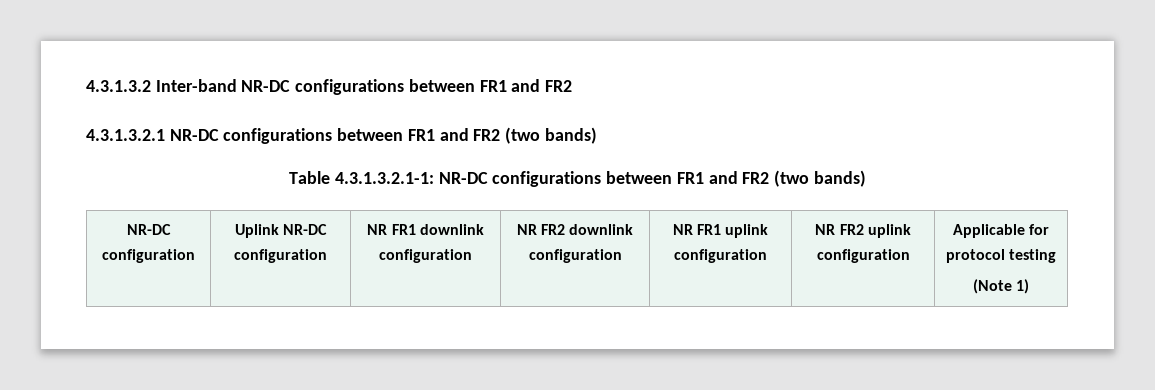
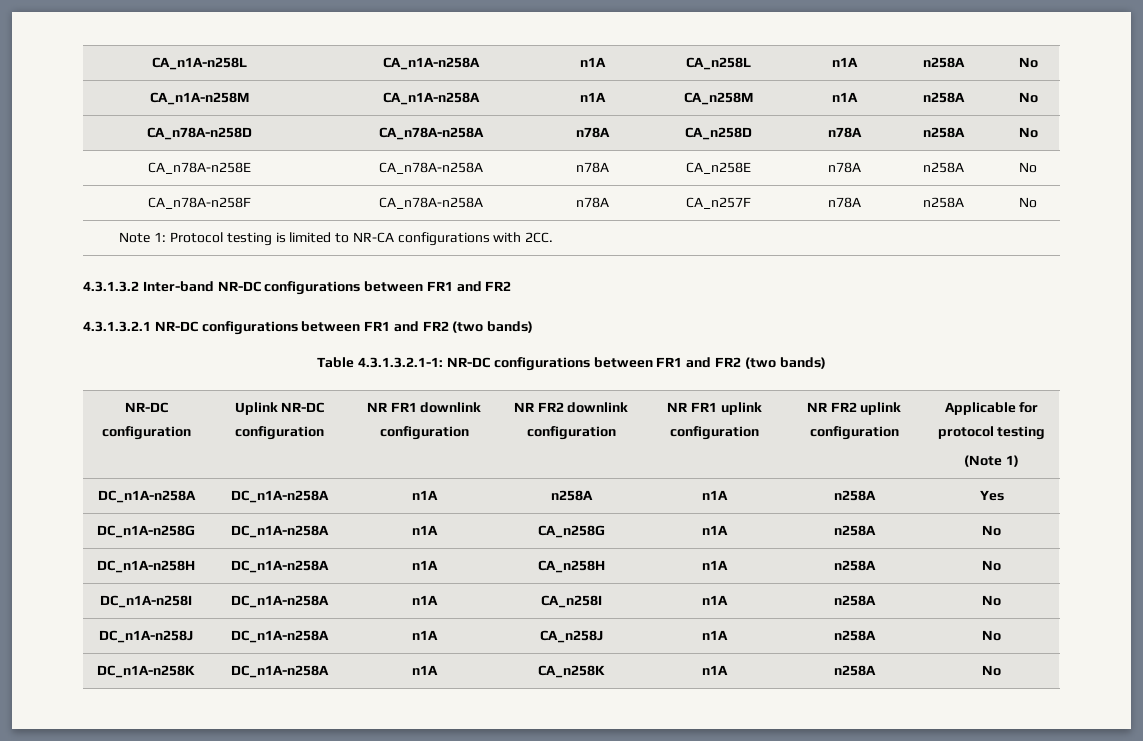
(86, 86) none -> [152,57,247,70] [383,57,480,70] [579,57,606,67] [686,57,751,70] [832,57,858,67] [922,57,965,68] [1018,57,1038,68] [150,92,249,105] [383,92,480,105] [579,92,606,102] [684,92,753,105] [832,92,858,102] [922,92,965,103] [1018,92,1038,103] [147,127,252,140] [379,127,484,140] [575,127,610,138] [685,127,752,140] [828,127,862,138] [922,127,965,138] [1018,127,1038,138] [148,162,251,174] [379,162,483,174] [575,162,609,173] [686,162,751,174] [828,162,861,173] [922,162,964,173] [1019,162,1037,173] [148,197,251,209] [379,197,483,209] [575,197,609,208] [686,197,751,209] [828,197,861,208] [922,197,964,208] [1019,197,1037,208] [119,232,554,246] CA_n1A-n258L | CA_n1A-n258A | n1A | CA_n258L | n1A | n258A | No // CA_n1A-n258M | CA_n1A-n258A | n1A | CA_n258M | n1A | n258A | No // CA_n78A-n258D | CA_n78A-n258A | n78A | CA_n258D | n78A | n258A | No // CA_n78A-n258E | CA_n78A-n258A | n78A | CA_n258E | n78A | n258A | No // CA_n78A-n258F | CA_n78A-n258A | n78A | CA_n257F | n78A | n258A | No // Note 1: Protocol testing is limited to NR-CA configurations with 2CC. //
(1030, 286) none -> [97,490,196,503] [231,490,329,503] [411,490,438,500] [550,490,593,501] [702,490,728,500] [833,490,876,501] [979,490,1004,501] [97,525,195,538] [231,525,329,538] [411,525,438,535] [537,525,605,538] [702,525,728,535] [833,525,876,536] [982,525,1001,536] [97,560,195,573] [231,560,329,573] [411,560,438,570] [537,560,605,573] [702,560,728,570] [833,560,876,571] [982,560,1001,571] [100,595,192,608] [231,595,329,608] [411,595,438,605] [540,595,602,608] [702,595,728,605] [833,595,876,606] [982,595,1001,606] [99,630,193,643] [231,630,329,643] [411,630,438,640] [539,630,603,643] [702,630,728,640] [833,630,876,641] [982,630,1001,641] [97,665,195,678] [231,665,329,678] [411,665,438,675] [537,665,605,678] [702,665,728,675] [833,665,876,676] [982,665,1001,676] // DC_n1A-n258A | DC_n1A-n258A | n1A | n258A | n1A | n258A | Yes // DC_n1A-n258G | DC_n1A-n258A | n1A | CA_n258G | n1A | n258A | No // DC_n1A-n258H | DC_n1A-n258A | n1A | CA_n258H | n1A | n258A | No // DC_n1A-n258I | DC_n1A-n258A | n1A | CA_n258I | n1A | n258A | No // DC_n1A-n258J | DC_n1A-n258A | n1A | CA_n258J | n1A | n258A | No // DC_n1A-n258K | DC_n1A-n258A | n1A | CA_n258K | n1A | n258A | No

